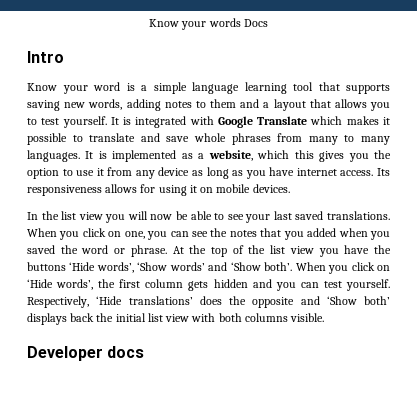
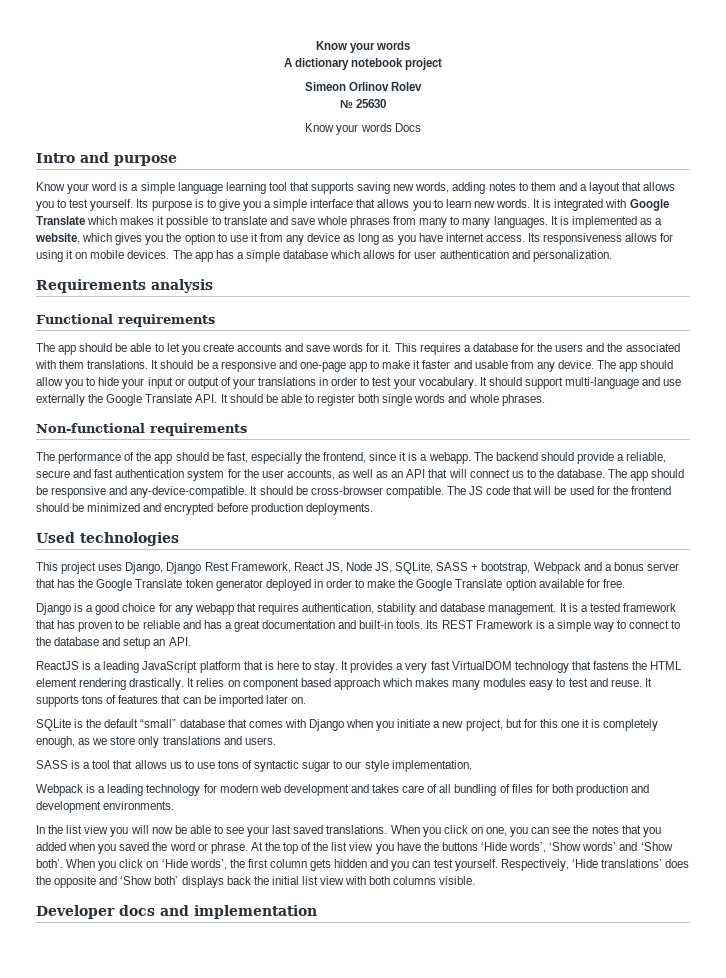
[149,18,241,30] Know your words -> [315,41,411,53] [283,58,443,70] [304,82,423,91] [339,99,387,108] [305,123,392,135] Know your words // A dictionary notebook project // Simeon Orlinov Rolev // № 25630 // Know your words
(64, 57) none -> [80,152,177,166] and purpose
(107, 122) none -> [136,199,530,211] Its purpose is to give you a simple interface that allows you to learn new words.
[294,150,314,159] this -> (113, 237) none
(290, 188) none -> [172,250,612,262] [36,279,213,293] [36,314,215,327] [36,343,680,355] [35,360,674,372] [36,377,682,389] [36,394,545,406] [36,423,247,436] [36,452,667,464] [36,469,685,481] [36,486,671,498] [36,503,373,515] [36,532,179,546] [36,562,679,574] [36,579,625,591] [36,603,676,615] [36,620,681,632] [36,637,191,649] [36,661,683,673] [36,678,652,690] [36,695,306,707] [36,719,659,731] [36,736,276,748] [36,760,472,772] [36,784,650,796] [36,801,175,813] The app has a simple database which allows for user authentication and personalization. // Requirements analysis // Functional requirements // The app should be able to let you create accounts and save words for it. This requires a database for the users and the associated with them translations. It should be a responsive and one-page app to make it faster and usable from any device. The app should allow you to hide your input or output of your translations in order to test your vocabulary. It should support multi-language and use externally the Google Translate API. It should be able to register both single words and whole phrases. // Non-functional requirements // The performance of the app should be fast, especially the frontend, since it is a webapp. The backend should provide a reliable, secure and fast authentication system for the user accounts, as well as an API that will connect us to the database. The app should be responsive and any-device-compatible. It should be cross-browser compatible. The JS code that will be used for the frontend should be minimized and encrypted before production deployments. // Used technologies // This project uses Django, Django Rest Framework, React JS, Node JS, SQLite, SASS + bootstrap, Webpack and a bonus server that has the Google Translate token generator deployed in order to make the Google Translate option available for free. // Django is a good choice for any webapp that requires authentication, stability and database management. It is a tested framework that has proven to be reliable and has a great documentation and built-in tools. Its REST Framework is a simple way to connect to the database and setup an API. // ReactJS is a leading JavaScript platform that is here to stay. It provides a very fast VirtualDOM technology that fastens the HTML element rendering drastically. It relies on component based approach which makes many modules easy to test and reuse. It supports tons of features that can be imported later on. // SQLite is the default “small” database that comes with Django when you initiate a new project, but for this one it is completely enough, as we store only translations and users. // SASS is a tool that allows us to use tons of syntactic sugar to our style implementation. // Webpack is a leading technology for modern web development and takes care of all bundling of files for both production and development environments.
(145, 352) none -> [160,905,317,919] and implementation

